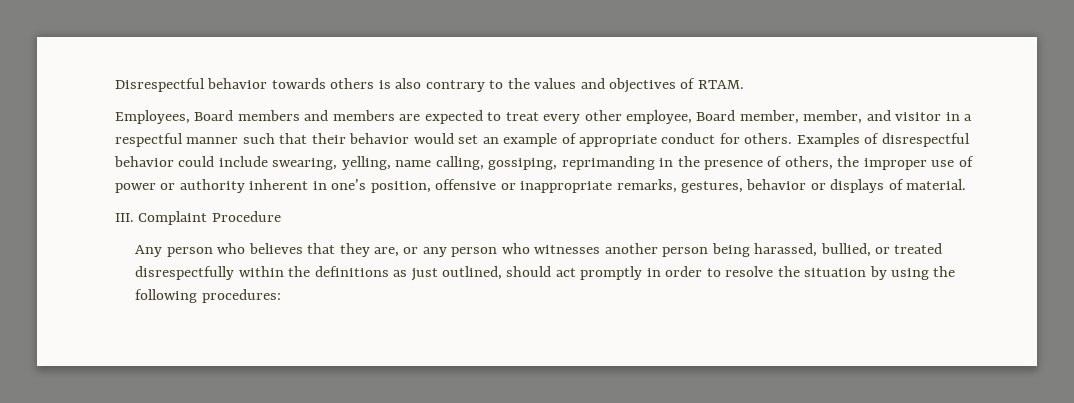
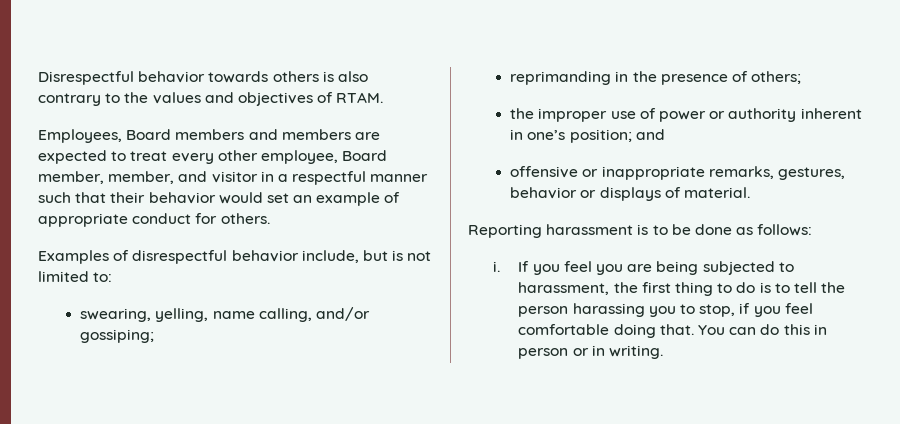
(793, 138) none -> (270, 218) //
[178,156,268,167] could include -> [301,250,432,263] [38,271,113,282] include, but is not limited to: //
[488,158,558,170] gossiping, -> [315,307,370,321] [80,329,155,343] and/or gossiping; //
[784,156,833,170] others, -> [751,71,802,84] others; //
[370,181,431,193] position, -> [569,129,665,143] position; and //
[115,211,281,225] [135,243,943,257] [135,266,956,281] [135,289,281,303] III. Complaint Procedure // Any person who believes that they are, or any person who witnesses another person being harassed, bullied, or treated disrespectfully within the definitions as just outlined, should act promptly in order to resolve the situation by using the following procedures: -> [468,224,813,238] [493,261,794,275] [518,282,846,296] [518,303,813,317] [518,324,827,338] [518,345,663,359] Reporting harassment is to be done as follows: // i. If you feel you are being subjected to harassment, the first thing to do is to tell the person harassing you to stop, if you feel comfortable doing that. You can do this in person or in writing.

